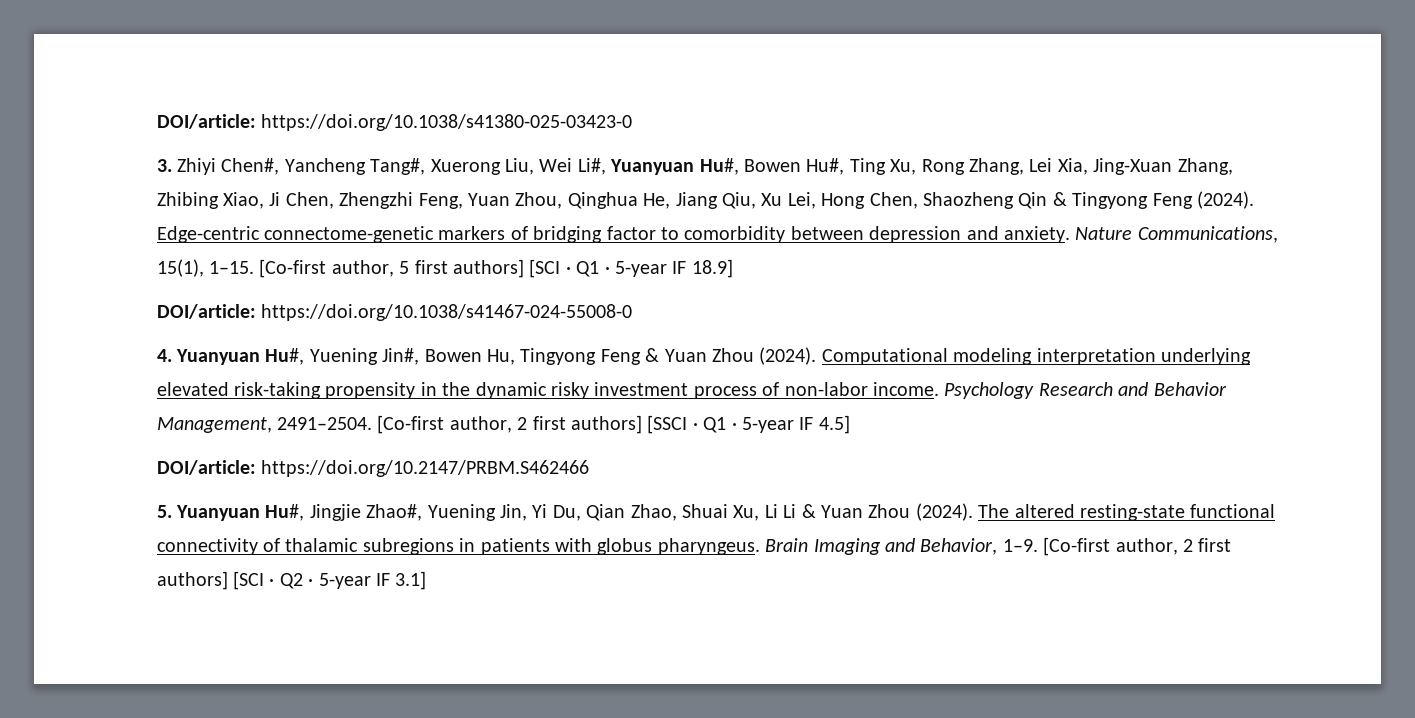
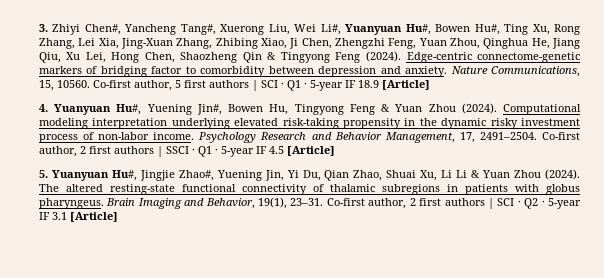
[156,114,632,131] DOI/article: https://doi.org/10.1038/s41380-025-03423-0 // -> (38, 28) none
[156,259,733,278] [156,304,632,321] 15(1), 1–15. [Co-first author, 5 first authors] [SCI · Q1 · 5-year IF 18.9] // DOI/article: https://doi.org/10.1038/s41467-024-55008-0 -> [38,80,430,91] 15, 10560. Co-first author, 5 first authors | SCI · Q1 · 5-year IF 18.9 [Article]
[276,415,850,434] [156,460,589,477] 2491–2504. [Co-first author, 2 first authors] [SSCI · Q1 · 5-year IF 4.5] // DOI/article: https://doi.org/10.2147/PRBM.S462466 -> [459,132,580,143] [38,146,335,157] 17, 2491–2504. Co-first author, 2 first authors | SSCI · Q1 · 5-year IF 4.5 [Article]
[1002,537,1232,556] [156,571,264,590] 1–9. [Co-first author, 2 first authors] [SCI -> [258,197,515,209] 19(1), 23–31. Co-first author, 2 first authors | SCI
[395,571,427,590] 3.1] -> [51,212,118,222] 3.1 [Article]

